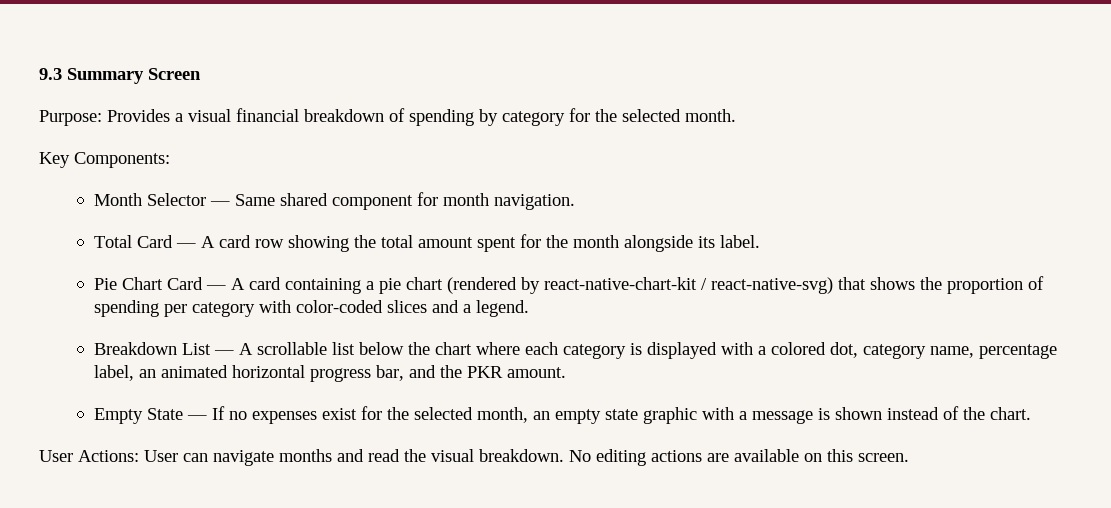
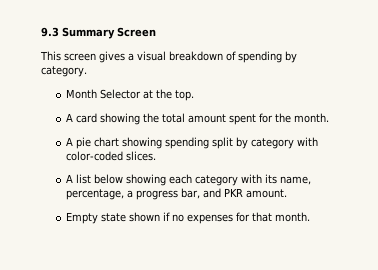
[39,109,170,126] Purpose: Provides -> [40,51,125,63] This screen gives
[236,108,299,122] financial -> (166, 56) none
[502,108,736,126] [39,152,170,168] [93,192,575,210] [93,235,284,248] category for the selected month. // Key Components: // Month Selector — Same shared component for month navigation. // Total Card — A card row -> [41,66,87,77] [66,89,195,101] [66,113,98,123] category. // Month Selector at the top. // A card
[572,235,760,252] [93,276,1044,294] [93,300,529,317] [93,342,1057,359] [93,365,305,381] month alongside its label. // Pie Chart Card — A card containing a pie chart (rendered by react-native-chart-kit / react-native-svg) that shows the proportion of spending per category with color-coded slices and a legend. // Breakdown List — A scrollable list below the chart where each category is displayed with a colored dot, category name, percentage label, an animated horizontal -> [294,113,330,123] [66,137,319,149] [66,151,157,161] [66,174,312,186] [66,189,134,200] month. // A pie chart showing spending split by category with color-coded slices. // A list below showing each category with its name, percentage, a
[439,365,462,378] the -> (222, 193) none
[146,406,1031,424] [39,449,909,466] State — If no expenses exist for the selected month, an empty state graphic with a message is shown instead of the chart. // User Actions: User can navigate months and read the visual breakdown. No editing actions are available on this screen. -> [101,212,311,224] state shown if no expenses for that month.

